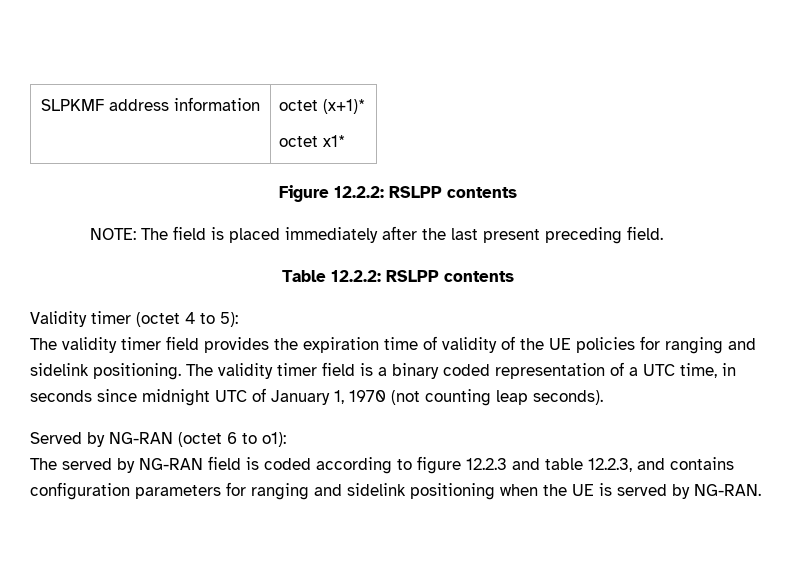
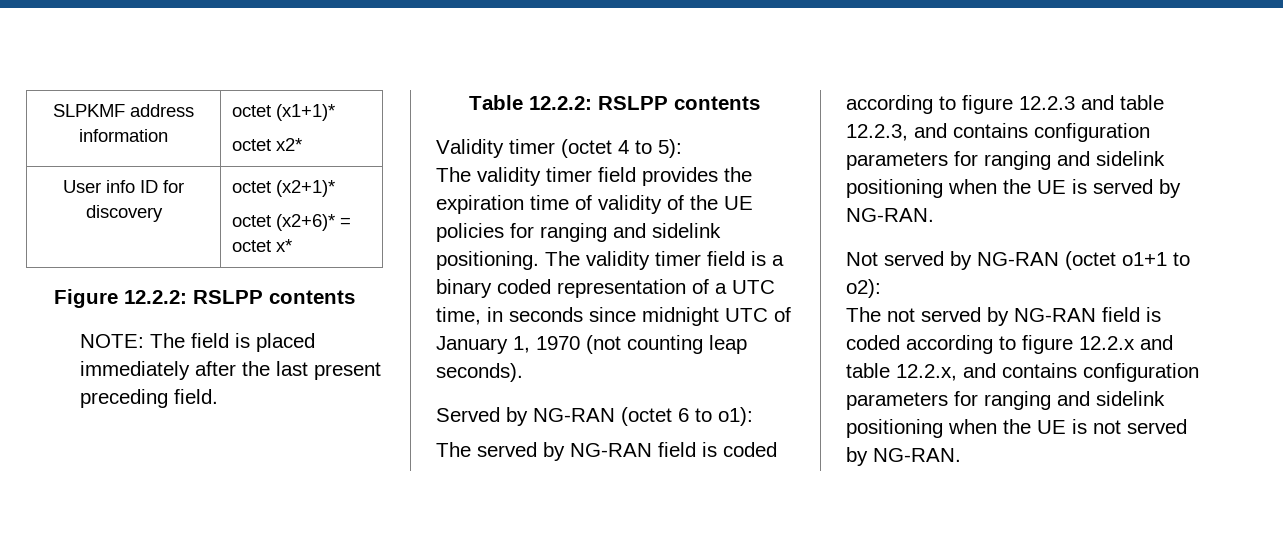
[323,99,366,114] [279,135,346,147] (x+1)* // octet x1* -> [275,104,335,121] [231,138,302,151] [63,180,184,193] [85,205,163,222] [231,180,335,197] [231,214,351,231] [231,239,292,252] (x1+1)* // octet x2* // User info ID for discovery | octet (x2+1)* // octet (x2+6)* = octet x*
(761, 490) none -> [846,251,1190,270] [846,279,881,298] [846,307,1161,326] [846,335,1173,354] [846,363,1199,382] [846,391,1165,410] [846,419,1187,438] [846,447,961,466] // Not served by NG-RAN (octet o1+1 to o2): // The not served by NG-RAN field is coded according to figure 12.2.x and table 12.2.x, and contains configuration parameters for ranging and sidelink positioning when the UE is not served by NG-RAN.

